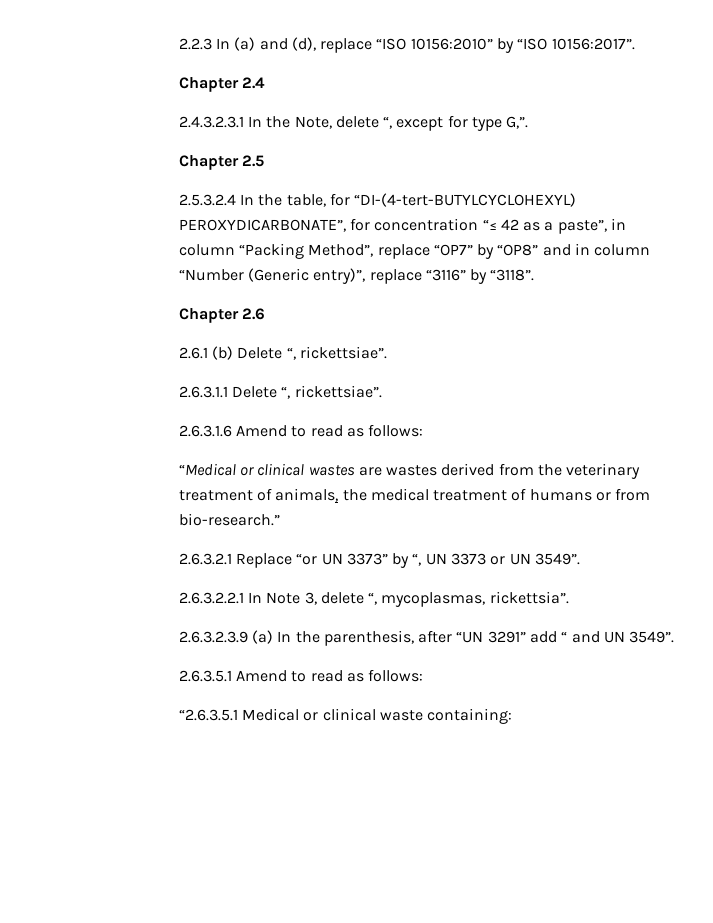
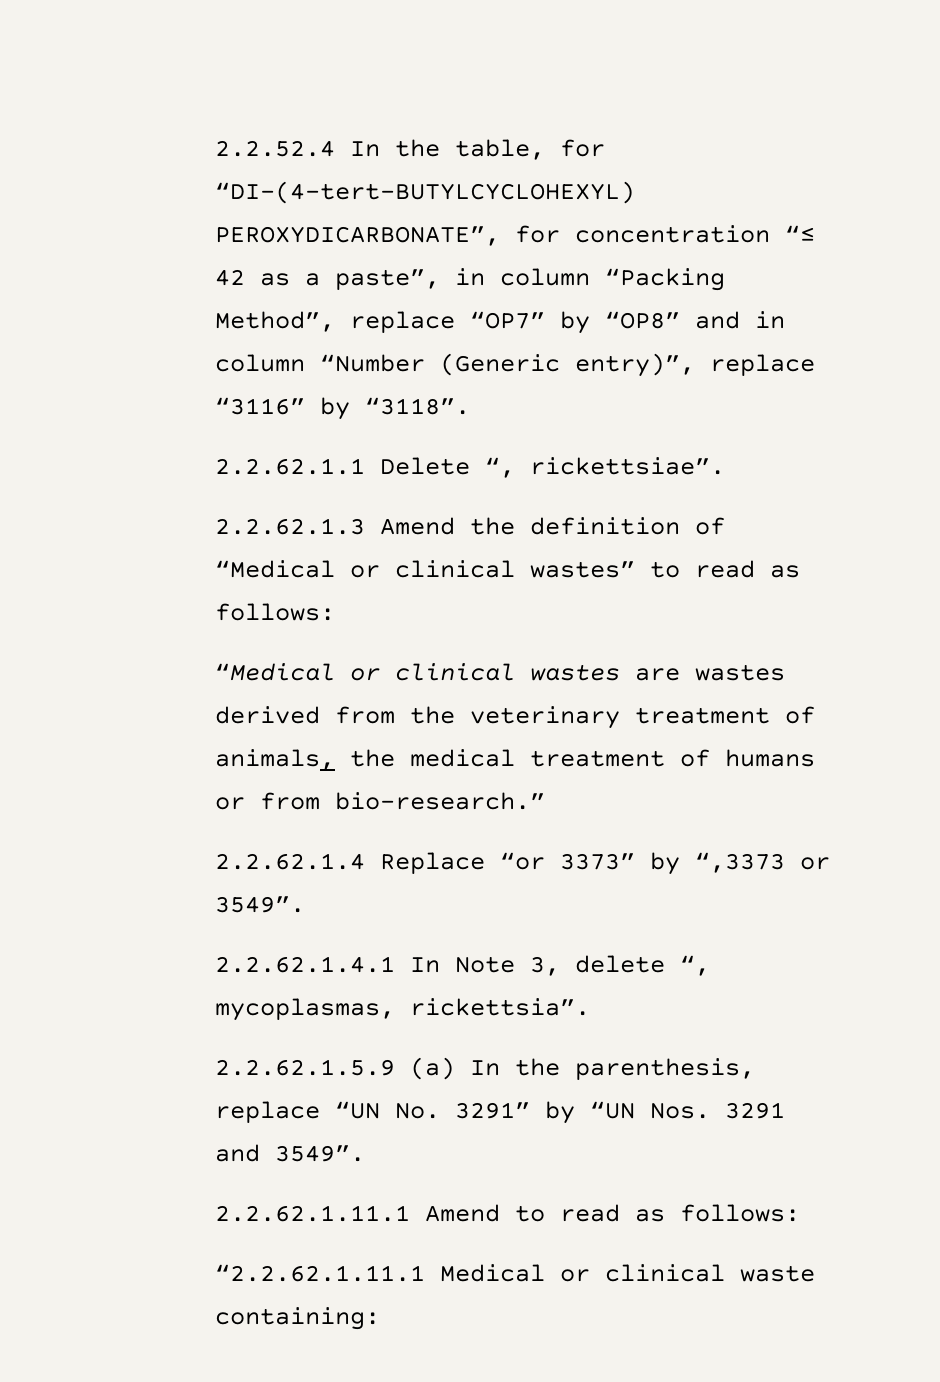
[178,37,635,53] [178,77,265,92] [178,115,529,131] [178,155,264,170] [178,194,236,206] 2.2.3 In (a) and (d), replace “ISO 10156:2010” by “ISO 10156:2017”. // Chapter 2.4 // 2.4.3.2.3.1 In the Note, delete “, except for type G,”. // Chapter 2.5 // 2.5.3.2.4 -> [215,140,336,157] 2.2.52.4
[178,308,265,323] [178,346,387,360] [178,385,382,399] [178,425,287,437] Chapter 2.6 // 2.6.1 (b) Delete “, rickettsiae”. // 2.6.3.1.1 Delete “, rickettsiae”. // 2.6.3.1.6 Amend -> [215,457,726,478] [215,517,726,535] [215,560,636,578] 2.2.62.1.1 Delete “, rickettsiae”. // 2.2.62.1.3 Amend the definition of “Medical or clinical wastes”
[178,553,232,565] 2.6.3.2.1 -> [215,853,366,870] 2.2.62.1.4
[321,553,343,565] UN -> (546, 861) none
[412,553,581,566] [178,592,244,604] “, UN 3373 or UN 3549”. // 2.6.3.2.2.1 -> [695,852,831,873] [215,896,306,913] [215,956,396,973] “,3373 or 3549”. // 2.2.62.1.4.1
[178,631,248,643] 2.6.3.2.3.9 -> [215,1059,396,1076] 2.2.62.1.5.9
[418,630,675,643] [178,669,424,682] [178,709,238,721] after “UN 3291” add “ and UN 3549”. // 2.6.3.5.1 Amend to read as follows: // “2.6.3.5.1 -> [215,1101,786,1124] [215,1144,366,1162] [215,1204,801,1222] [215,1264,426,1282] replace “UN No. 3291” by “UN Nos. 3291 and 3549”. // 2.2.62.1.11.1 Amend to read as follows: // “2.2.62.1.11.1

